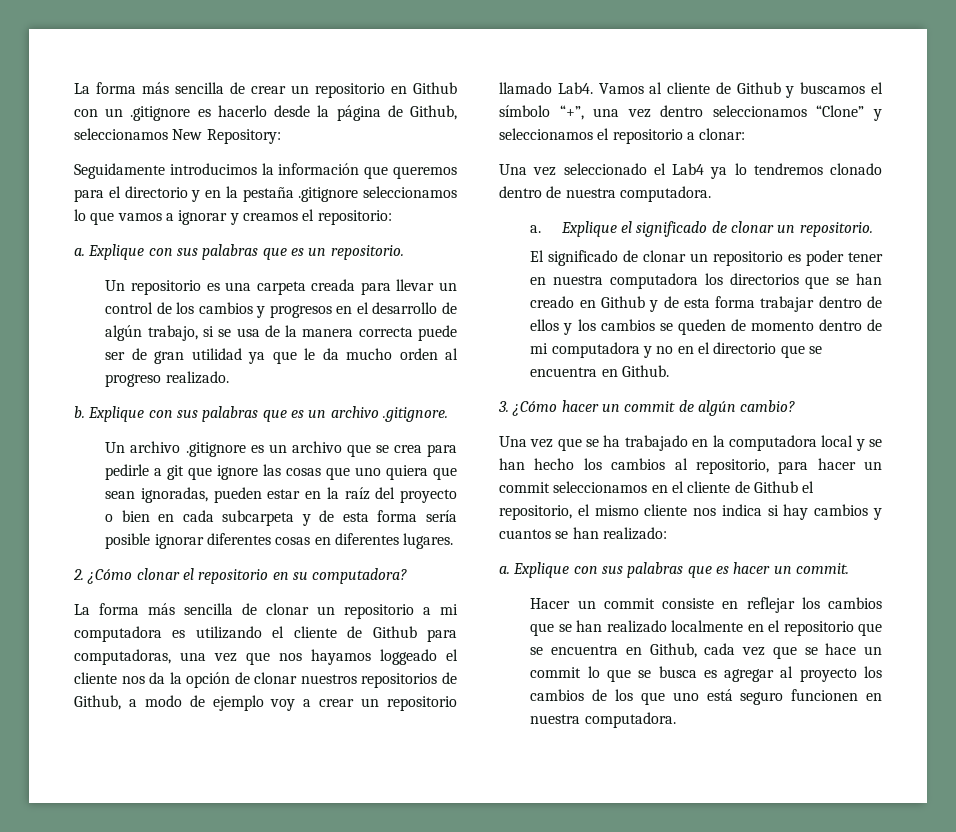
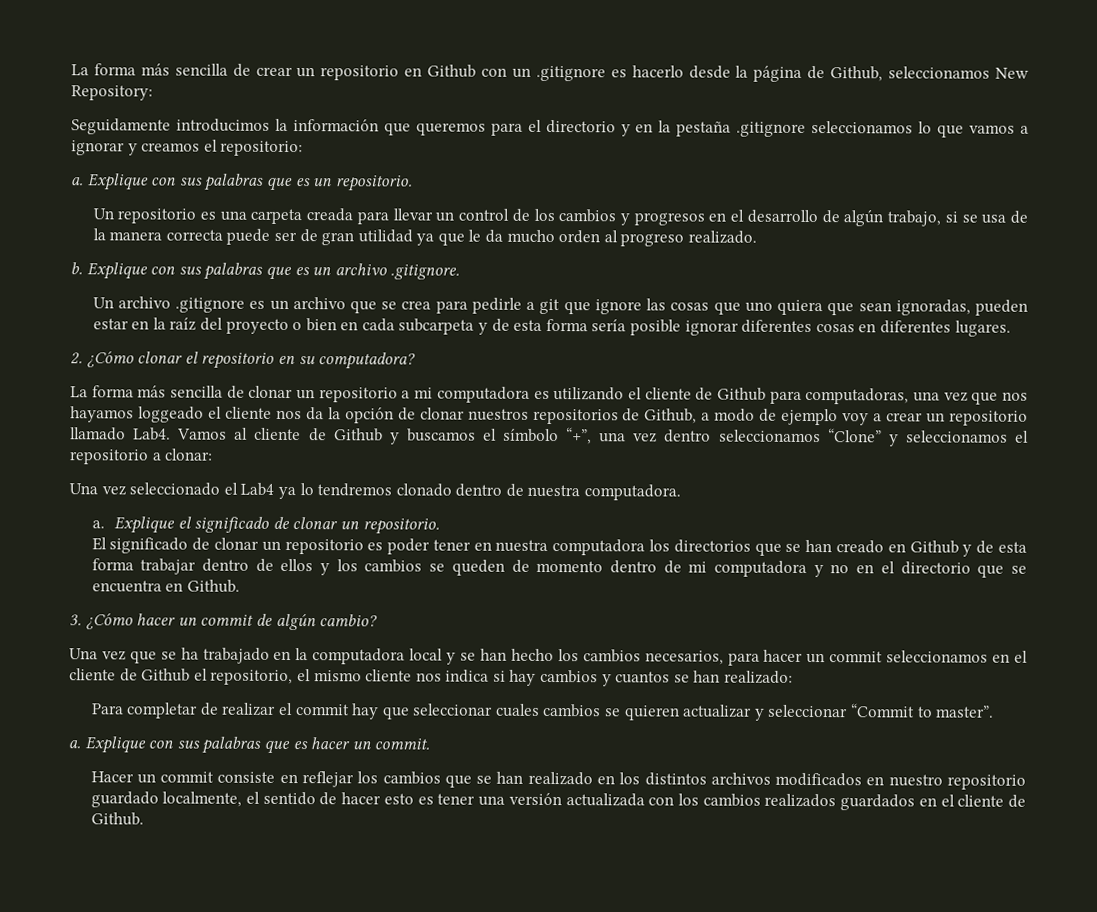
[674,458,769,474] al repositorio, -> [644,650,724,665] necesarios,
(667, 533) none -> [91,702,995,721] // Para completar de realizar el commit hay que seleccionar cuales cambios se quieren actualizar y seleccionar “Commit to master”.
[671,620,882,636] [530,643,883,659] [530,666,883,682] [530,689,882,705] [530,712,676,728] localmente en el repositorio que se encuentra en Github, cada vez que se hace un commit lo que se busca es agregar al proyecto los cambios de los que uno está seguro funcionen en nuestra computadora. -> [596,772,1026,790] [90,791,1026,811] [90,812,144,826] en los distintos archivos modificados en nuestro repositorio guardado localmente, el sentido de hacer esto es tener una versión actualizada con los cambios realizados guardados en el cliente de Github.

